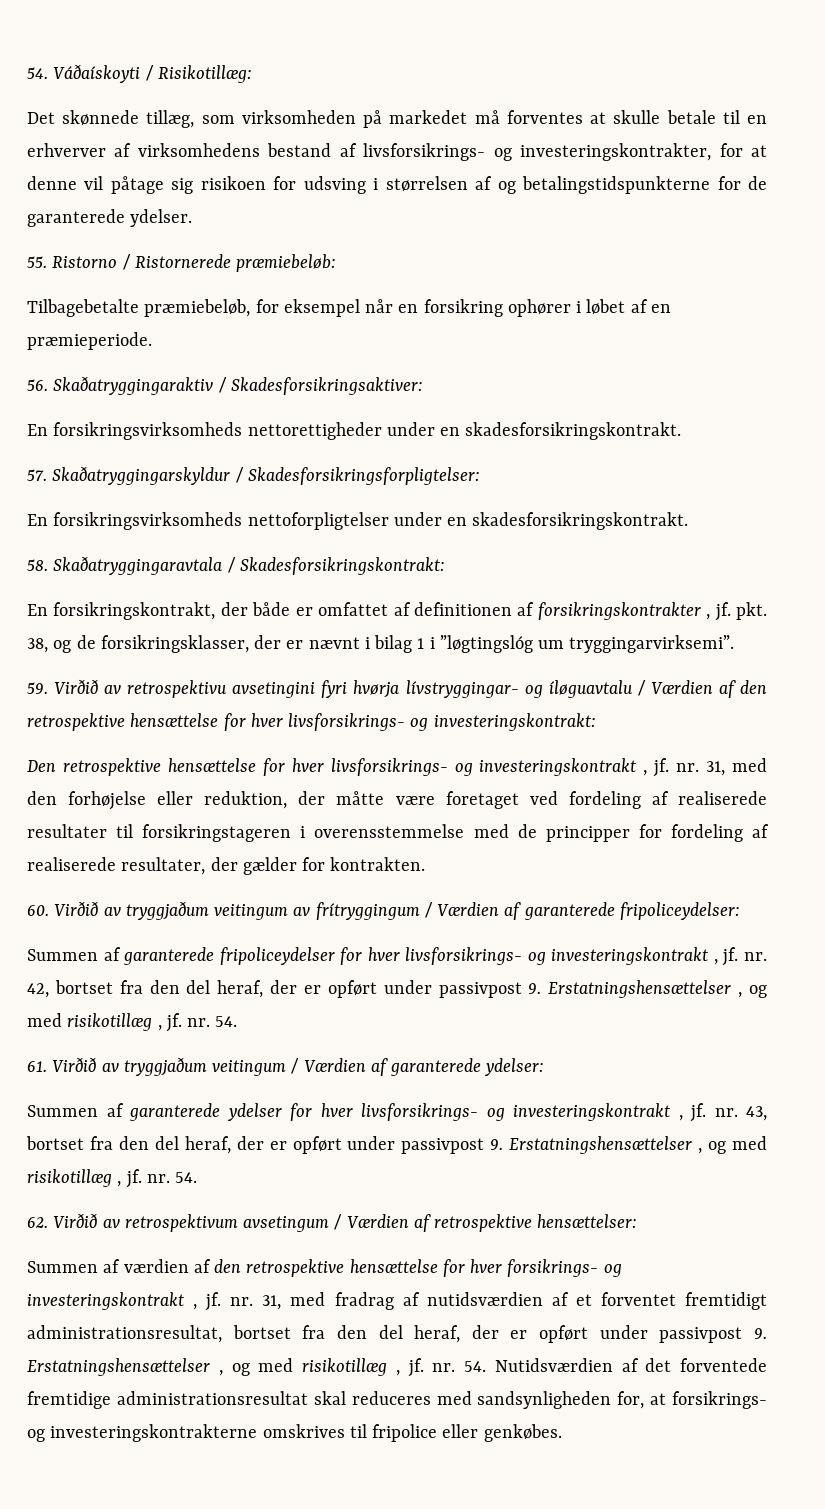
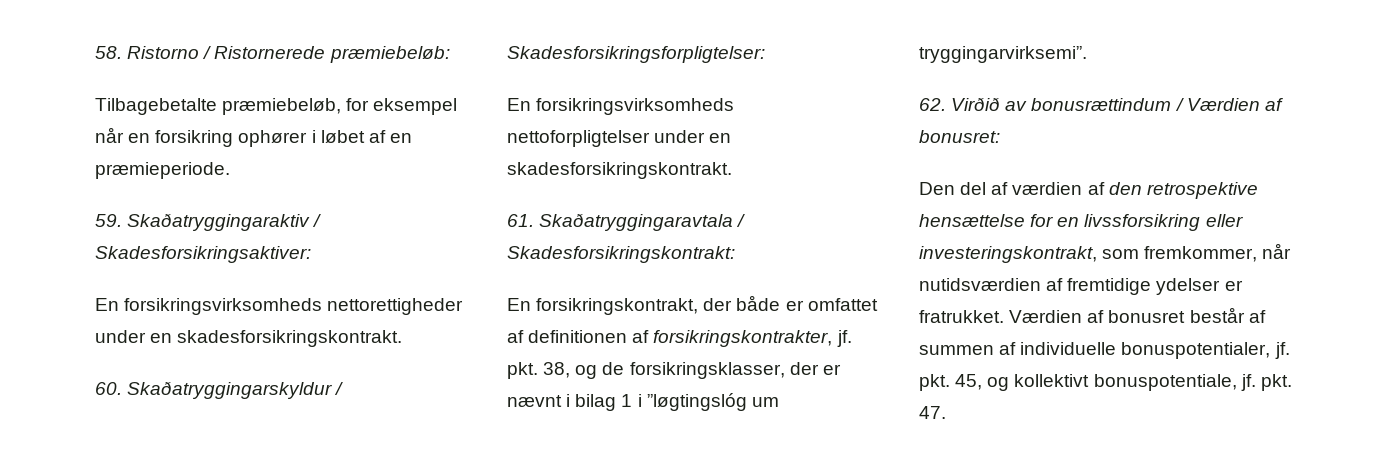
[27,64,252,83] [27,110,768,128] [27,143,768,161] [27,176,767,194] [27,209,193,227] [27,256,47,268] 54. Váðaískoyti / Risikotillæg: // Det skønnede tillæg, som virksomheden på markedet må forventes at skulle betale til en erhverver af virksomhedens bestand af livsforsikrings- og investeringskontrakter, for at denne vil påtage sig risikoen for udsving i størrelsen af og betalingstidspunkterne for de garanterede ydelser. // 55. -> [95,46,122,59] 58.
[27,379,48,391] 56. -> [95,214,122,227] 59.
[27,469,47,481] 57. -> [95,382,122,395] 60.
[27,559,48,571] 58. -> [507,214,534,227] 61.
[537,602,711,620] forsikringskontrakter , -> [653,330,833,347] forsikringskontrakter,
[27,679,768,698] [27,713,596,731] [27,758,767,777] [27,791,768,810] [27,824,770,842] [27,857,426,875] [27,901,740,920] [27,947,767,966] [27,980,767,998] [27,1013,238,1032] [27,1057,545,1076] [27,1103,767,1122] [26,1136,768,1154] [27,1169,198,1188] [27,1213,638,1232] [27,1261,98,1273] 59. Virðið av retrospektivu avsetingini fyri hvørja lívstryggingar- og íløguavtalu / Værdien af den retrospektive hensættelse for hver livsforsikrings- og investeringskontrakt: // Den retrospektive hensættelse for hver livsforsikrings- og investeringskontrakt , jf. nr. 31, med den forhøjelse eller reduktion, der måtte være foretaget ved fordeling af realiserede resultater til forsikringstageren i overensstemmelse med de principper for fordeling af realiserede resultater, der gælder for kontrakten. // 60. Virðið av tryggjaðum veitingum av frítryggingum / Værdien af garanterede fripoliceydelser: // Summen af garanterede fripoliceydelser for hver livsforsikrings- og investeringskontrakt , jf. nr. 42, bortset fra den del heraf, der er opført under passivpost 9. Erstatningshensættelser , og med risikotillæg , jf. nr. 54. // 61. Virðið av tryggjaðum veitingum / Værdien af garanterede ydelser: // Summen af garanterede ydelser for hver livsforsikrings- og investeringskontrakt , jf. nr. 43, bortset fra den del heraf, der er opført under passivpost 9. Erstatningshensættelser , og med risikotillæg , jf. nr. 54. // 62. Virðið av retrospektivum avsetingum / Værdien af retrospektive hensættelser: // Summen -> [919,98,1283,111] [919,130,1000,143] [919,182,987,195] 62. Virðið av bonusrættindum / Værdien af bonusret: // Den del
[470,1259,622,1277] [27,1292,767,1311] [27,1325,767,1343] [27,1358,767,1377] [27,1391,767,1409] [27,1424,562,1442] hver forsikrings- og investeringskontrakt , jf. nr. 31, med fradrag af nutidsværdien af et forventet fremtidigt administrationsresultat, bortset fra den del heraf, der er opført under passivpost 9. Erstatningshensættelser , og med risikotillæg , jf. nr. 54. Nutidsværdien af det forventede fremtidige administrationsresultat skal reduceres med sandsynligheden for, at forsikrings- og investeringskontrakterne omskrives til fripolice eller genkøbes. -> [1057,214,1243,231] [919,243,1292,263] [919,278,1243,295] [919,307,1266,323] [919,342,1290,359] [919,374,1292,391] [919,406,946,419] en livssforsikring eller investeringskontrakt, som fremkommer, når nutidsværdien af fremtidige ydelser er fratrukket. Værdien af bonusret består af summen af individuelle bonuspotentialer, jf. pkt. 45, og kollektivt bonuspotentiale, jf. pkt. 47.

